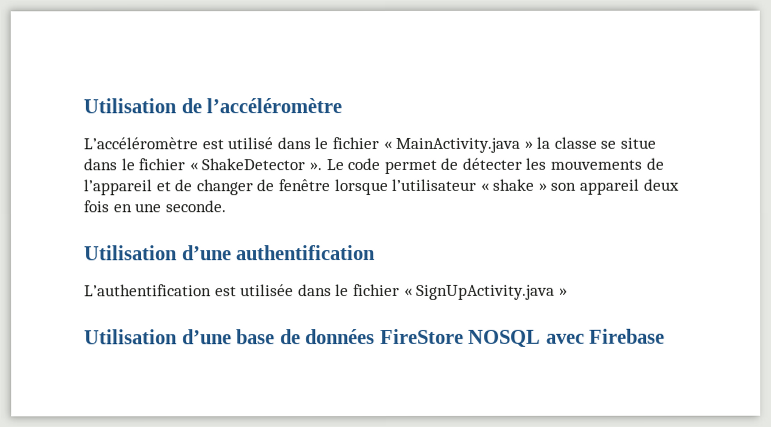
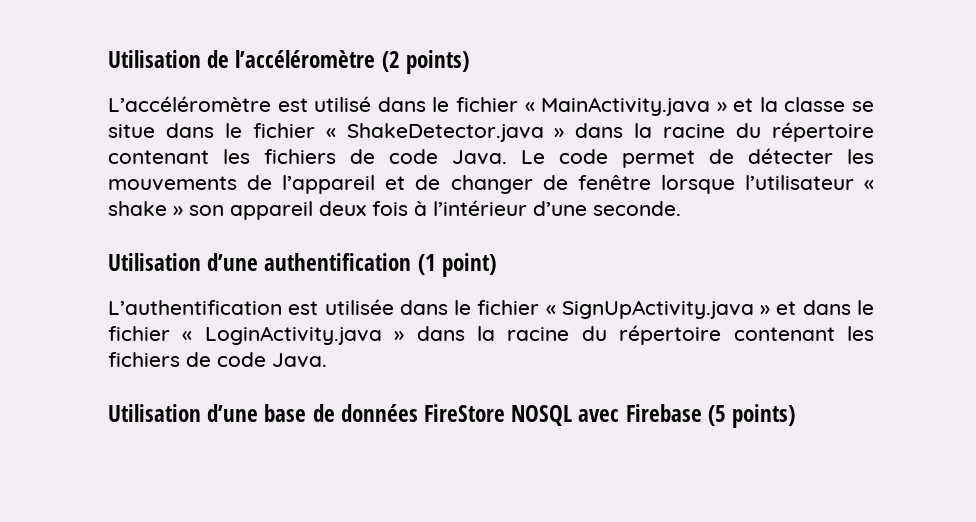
(343, 106) none -> [381,50,469,74] (2 points)
(533, 144) none -> [733,98,754,112] et
[201,158,322,171] ShakeDetector ». -> [346,122,874,142] [108,149,507,165] ShakeDetector.java » dans la racine du répertoire contenant les fichiers de code Java.
[112,203,162,213] en une -> [414,200,587,216] à l’intérieur d’une
(377, 253) none -> [417,253,496,277] (1 point)
(568, 291) none -> [776,300,874,315] [108,325,874,345] [108,352,327,368] et dans le fichier « LoginActivity.java » dans la racine du répertoire contenant les fichiers de code Java.
(666, 336) none -> [707,404,796,428] (5 points)

